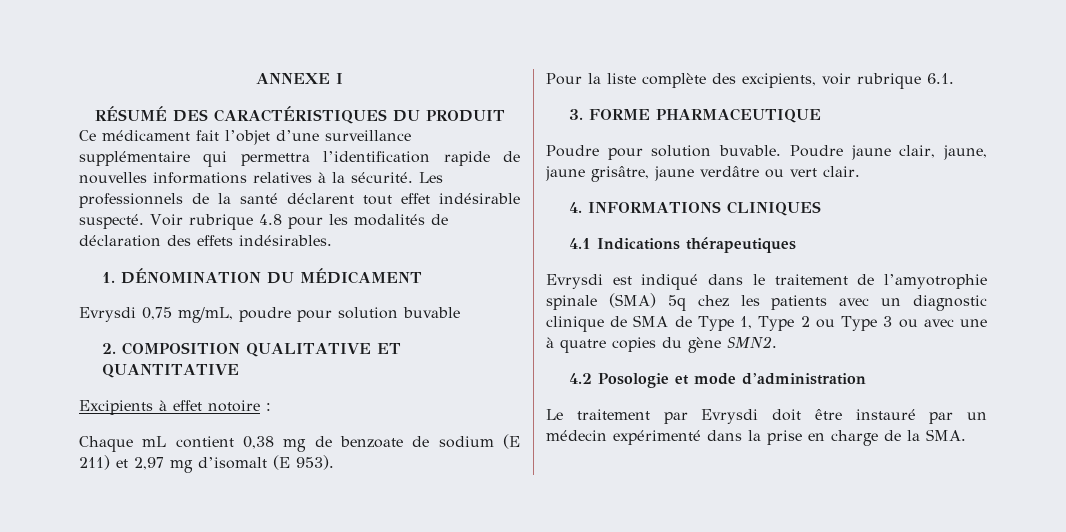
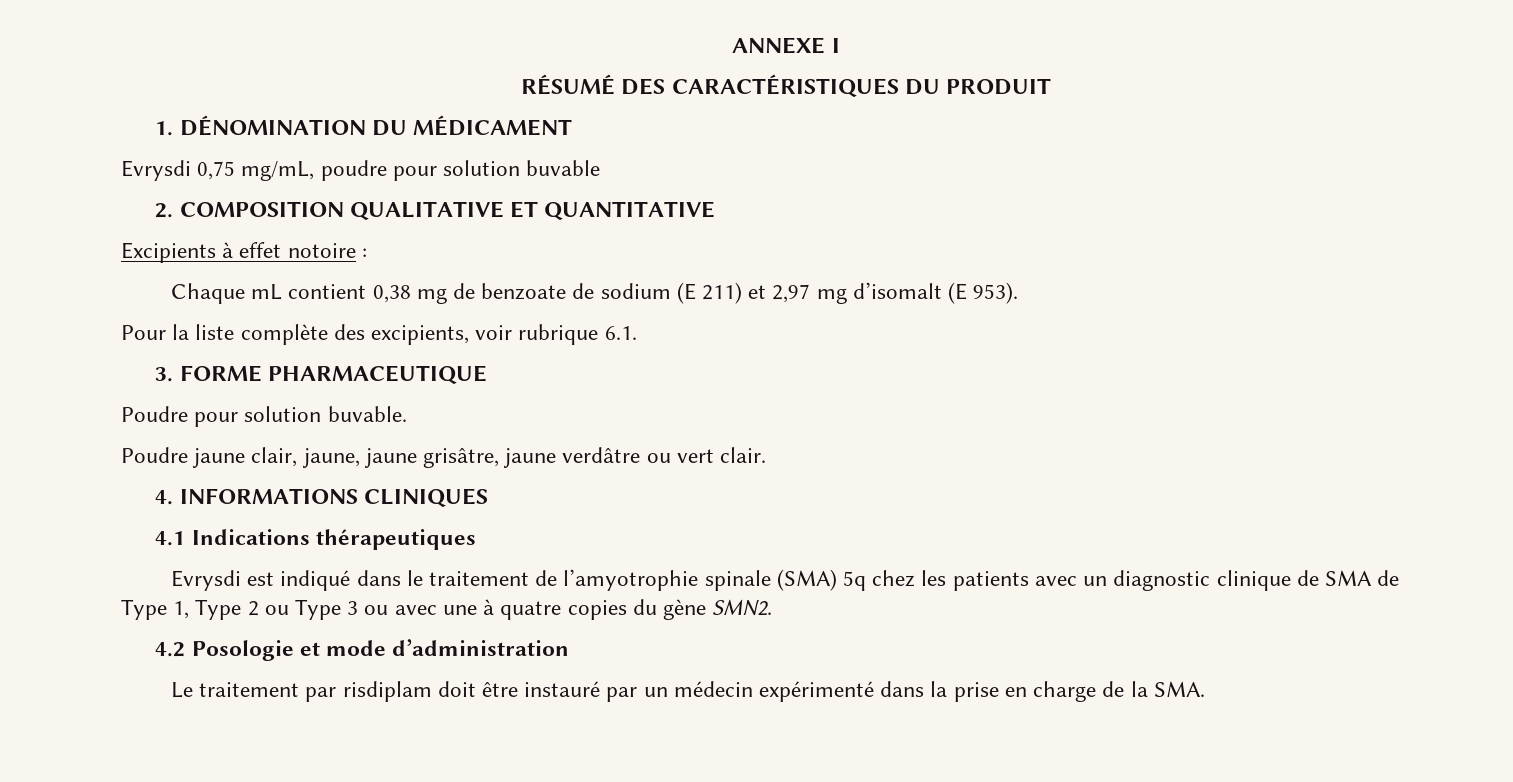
[79,130,411,145] [79,151,520,167] [79,172,443,184] [79,193,520,208] [79,214,448,230] [79,235,332,247] // Ce médicament fait l’objet d’une surveillance supplémentaire qui permettra l’identification rapide de nouvelles informations relatives à la sécurité. Les professionnels de la santé déclarent tout effet indésirable suspecté. Voir rubrique 4.8 pour les modalités de déclaration des effets indésirables. -> (1051, 86) none
(782, 150) none -> (407, 414) //
[701,409,759,424] Evrysdi -> [342,681,432,702] risdiplam

